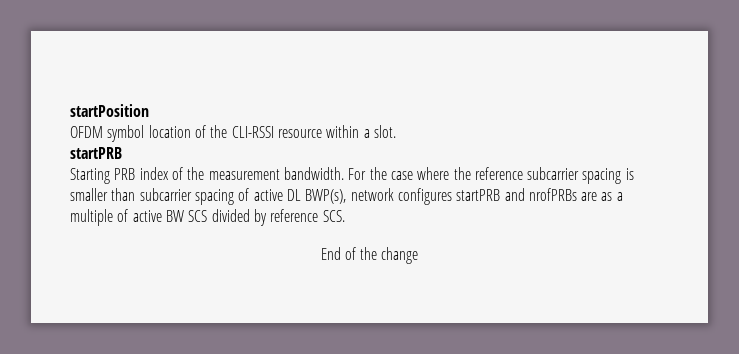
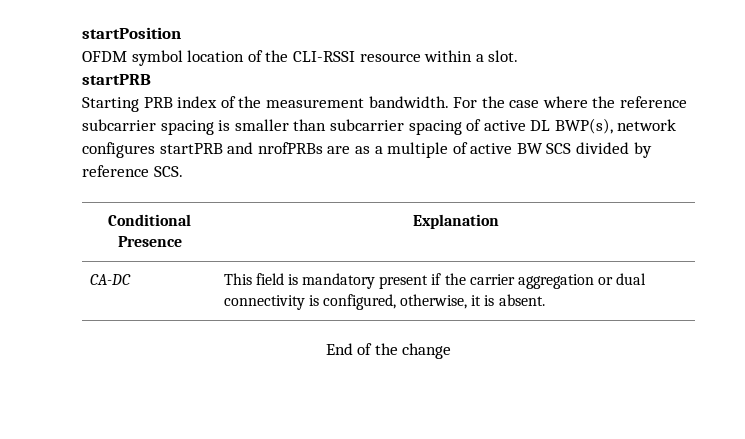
(345, 216) none -> [108,214,191,226] [117,236,182,247] [412,214,499,229] [89,274,131,285] [223,273,647,289] [223,294,545,310] // Conditional Presence | Explanation // CA-DC | This field is mandatory present if the carrier aggregation or dual connectivity is configured, otherwise, it is absent.

